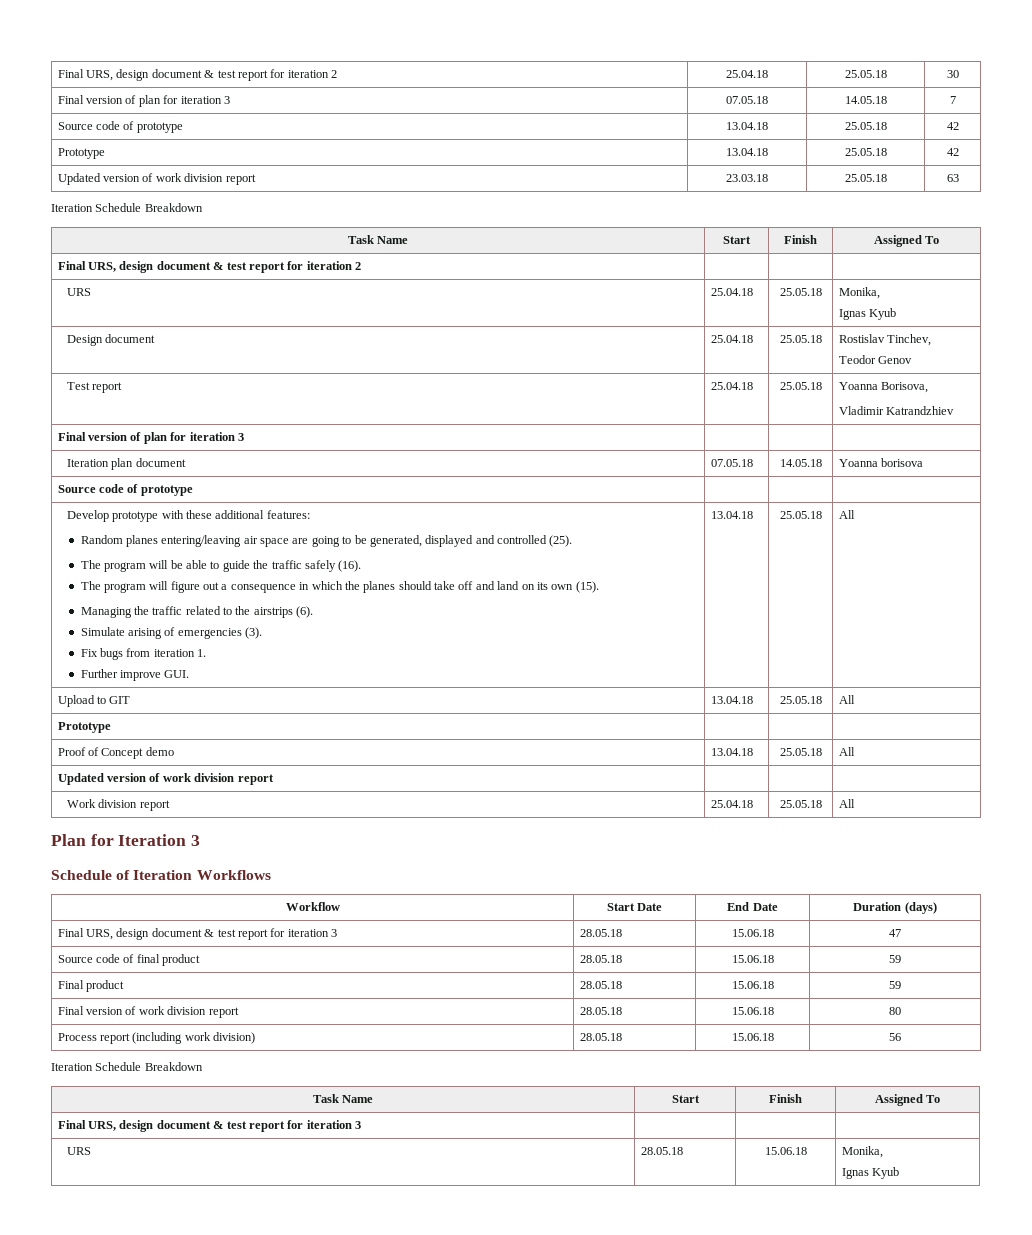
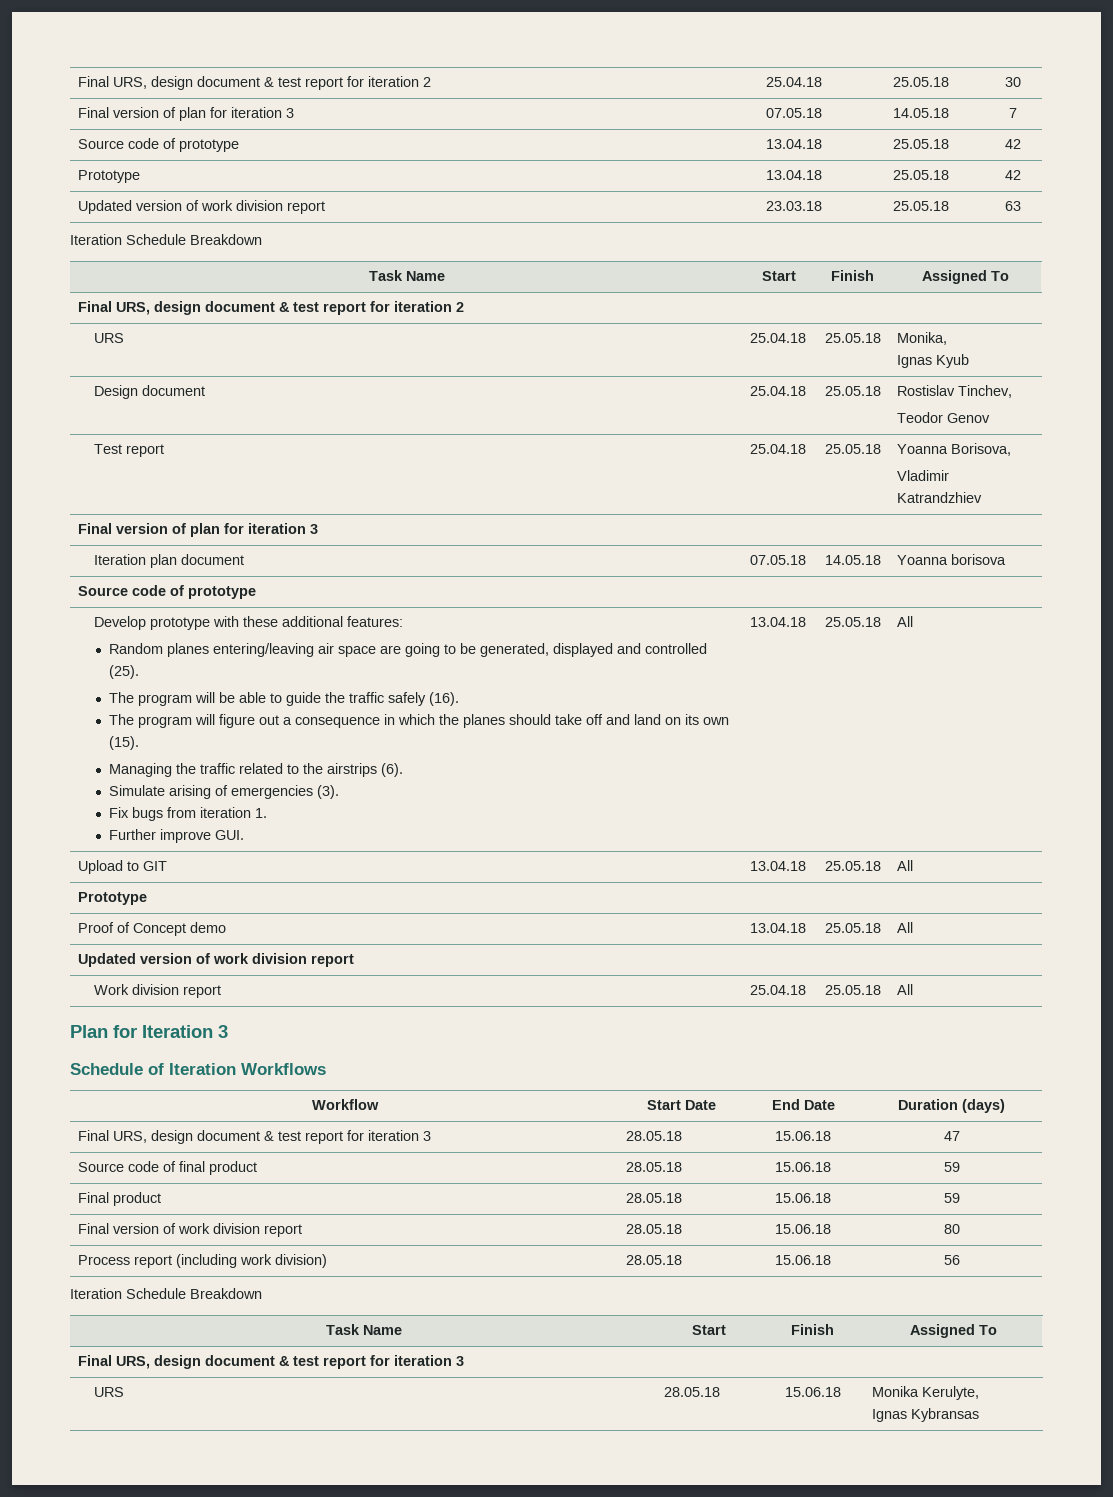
[841,1146,883,1158] [841,1167,900,1179] Monika, // Ignas Kyub -> [872,1386,980,1400] [872,1408,980,1422] Monika Kerulyte, // Ignas Kybransas

